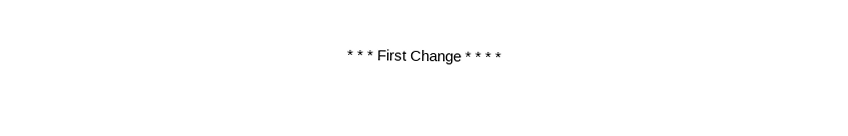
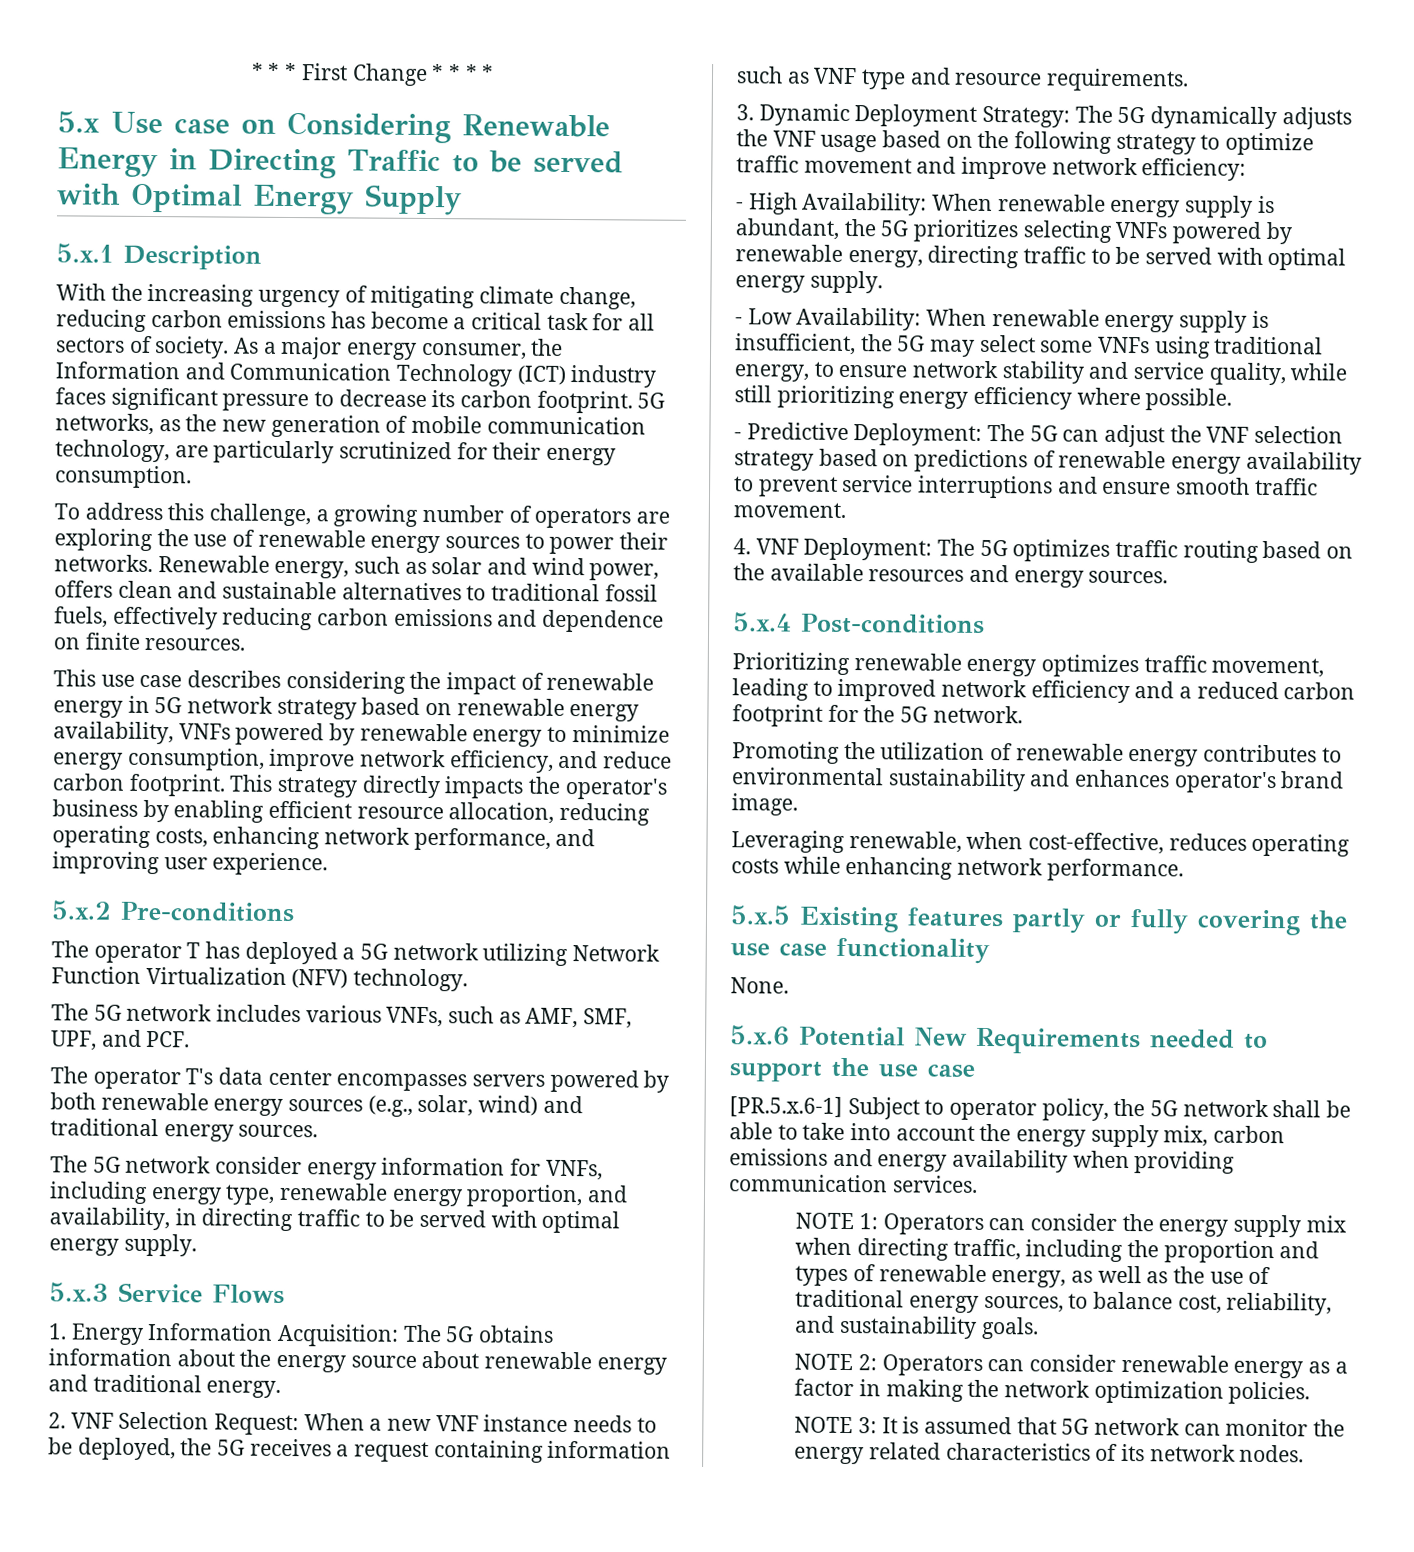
(503, 57) none -> [57,111,610,144] [57,147,623,179] [57,183,462,216] [56,243,262,270] [56,283,636,310] [56,309,656,332] [56,335,564,360] [55,361,657,388] [55,387,666,414] [55,413,646,438] [55,439,617,466] [55,465,192,489] [54,502,671,529] [54,528,669,555] [54,554,660,581] [54,580,658,602] [54,606,665,633] [53,632,246,651] [53,669,655,695] [53,695,640,722] [53,721,670,747] [53,747,673,773] [52,773,667,800] [52,799,651,826] [52,825,596,851] [52,851,329,876] [51,900,295,923] [51,940,661,967] [51,966,469,992] [51,1003,633,1029] [51,1029,191,1051] [50,1066,670,1093] [50,1092,583,1117] [50,1118,319,1142] [50,1155,603,1181] [49,1181,629,1208] [49,1207,621,1234] [49,1233,197,1257] [49,1282,285,1304] [48,1323,555,1347] [48,1348,667,1375] [48,1374,282,1398] [48,1411,657,1436] [48,1437,672,1463] [736,66,1190,92] [736,103,1352,130] [736,129,1315,156] [736,155,1247,181] [736,192,1275,218] [735,218,1292,245] [735,244,1347,271] [735,270,883,294] [735,307,1269,333] [735,333,1324,359] [734,360,1348,386] [734,385,1233,411] [734,422,1344,448] [734,448,1362,475] [734,474,1318,499] [733,502,846,518] [733,537,1354,563] [733,563,1169,588] [733,612,985,634] [732,652,1325,678] [732,678,1356,704] [732,704,1023,727] [732,741,1342,767] [731,767,1345,794] [731,793,798,816] [731,830,1351,857] [731,856,1184,882] [730,905,1348,936] [730,937,990,965] [730,977,789,994] [730,1025,1268,1055] [729,1057,975,1082] [729,1096,1352,1121] [729,1122,1286,1148] [729,1148,1236,1174] [729,1174,978,1193] [795,1212,1347,1238] [795,1237,1320,1264] [795,1264,1272,1288] [795,1289,1333,1316] [795,1315,1039,1340] [794,1353,1348,1379] [794,1378,1311,1405] [794,1416,1345,1437] [794,1442,1305,1465] // 5.x Use case on Considering Renewable Energy in Directing Traffic to be served with Optimal Energy Supply // 5.x.1 Description // With the increasing urgency of mitigating climate change, reducing carbon emissions has become a critical task for all sectors of society. As a major energy consumer, the Information and Communication Technology (ICT) industry faces significant pressure to decrease its carbon footprint. 5G networks, as the new generation of mobile communication technology, are particularly scrutinized for their energy consumption. // To address this challenge, a growing number of operators are exploring the use of renewable energy sources to power their networks. Renewable energy, such as solar and wind power, offers clean and sustainable alternatives to traditional fossil fuels, effectively reducing carbon emissions and dependence on finite resources. // This use case describes considering the impact of renewable energy in 5G network strategy based on renewable energy availability, VNFs powered by renewable energy to minimize energy consumption, improve network efficiency, and reduce carbon footprint. This strategy directly impacts the operator's business by enabling efficient resource allocation, reducing operating costs, enhancing network performance, and improving user experience. // 5.x.2 Pre-conditions // The operator T has deployed a 5G network utilizing Network Function Virtualization (NFV) technology. // The 5G network includes various VNFs, such as AMF, SMF, UPF, and PCF. // The operator T's data center encompasses servers powered by both renewable energy sources (e.g., solar, wind) and traditional energy sources. // The 5G network consider energy information for VNFs, including energy type, renewable energy proportion, and availability, in directing traffic to be served with optimal energy supply. // 5.x.3 Service Flows // 1. Energy Information Acquisition: The 5G obtains information about the energy source about renewable energy and traditional energy. // 2. VNF Selection Request: When a new VNF instance needs to be deployed, the 5G receives a request containing information such as VNF type and resource requirements. // 3. Dynamic Deployment Strategy: The 5G dynamically adjusts the VNF usage based on the following strategy to optimize traffic movement and improve network efficiency: // - High Availability: When renewable energy supply is abundant, the 5G prioritizes selecting VNFs powered by renewable energy, directing traffic to be served with optimal energy supply. // - Low Availability: When renewable energy supply is insufficient, the 5G may select some VNFs using traditional energy, to ensure network stability and service quality, while still prioritizing energy efficiency where possible. // - Predictive Deployment: The 5G can adjust the VNF selection strategy based on predictions of renewable energy availability to prevent service interruptions and ensure smooth traffic movement. // 4. VNF Deployment: The 5G optimizes traffic routing based on the available resources and energy sources. // 5.x.4 Post-conditions // Prioritizing renewable energy optimizes traffic movement, leading to improved network efficiency and a reduced carbon footprint for the 5G network. // Promoting the utilization of renewable energy contributes to environmental sustainability and enhances operator's brand image. // Leveraging renewable, when cost-effective, reduces operating costs while enhancing network performance. // 5.x.5 Existing features partly or fully covering the use case functionality // None. // 5.x.6 Potential New Requirements needed to support the use case // [PR.5.x.6-1] Subject to operator policy, the 5G network shall be able to take into account the energy supply mix, carbon emissions and energy availability when providing communication services. // NOTE 1: Operators can consider the energy supply mix when directing traffic, including the proportion and types of renewable energy, as well as the use of traditional energy sources, to balance cost, reliability, and sustainability goals. // NOTE 2: Operators can consider renewable energy as a factor in making the network optimization policies. // NOTE 3: It is assumed that 5G network can monitor the energy related characteristics of its network nodes.

